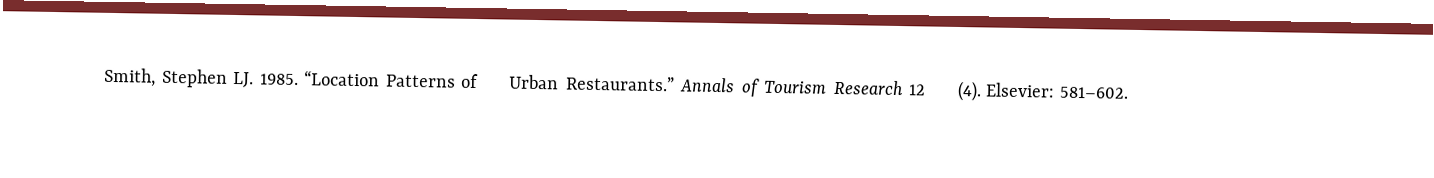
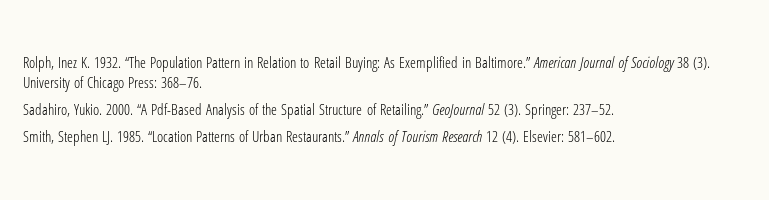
(103, 77) none -> [23,56,711,72] [23,76,203,92] [23,103,614,119] Rolph, Inez K. 1932. “The Population Pattern in Relation to Retail Buying: As Exemplified in Baltimore.” American Journal of Sociology 38 (3). University of Chicago Press: 368–76. // Sadahiro, Yukio. 2000. “A Pdf-Based Analysis of the Spatial Structure of Retailing.” GeoJournal 52 (3). Springer: 237–52. //

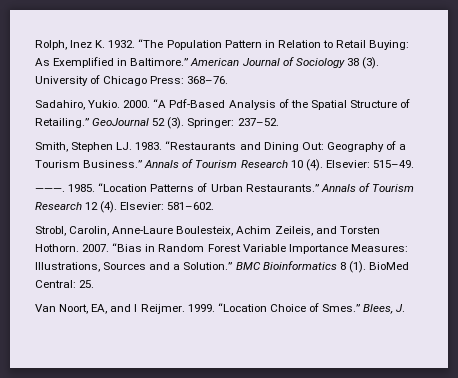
(114, 138) none -> [135,141,407,152] [35,159,414,171] [35,188,65,192] 1983. “Restaurants and Dining Out: Geography of a Tourism Business.” Annals of Tourism Research 10 (4). Elsevier: 515–49. // ———.
(615, 136) none -> [35,226,380,236] [35,243,408,254] [35,261,409,273] [35,280,95,288] [35,303,406,314] // Strobl, Carolin, Anne-Laure Boulesteix, Achim Zeileis, and Torsten Hothorn. 2007. “Bias in Random Forest Variable Importance Measures: Illustrations, Sources and a Solution.” BMC Bioinformatics 8 (1). BioMed Central: 25. // Van Noort, EA, and I Reijmer. 1999. “Location Choice of Smes.” Blees, J.

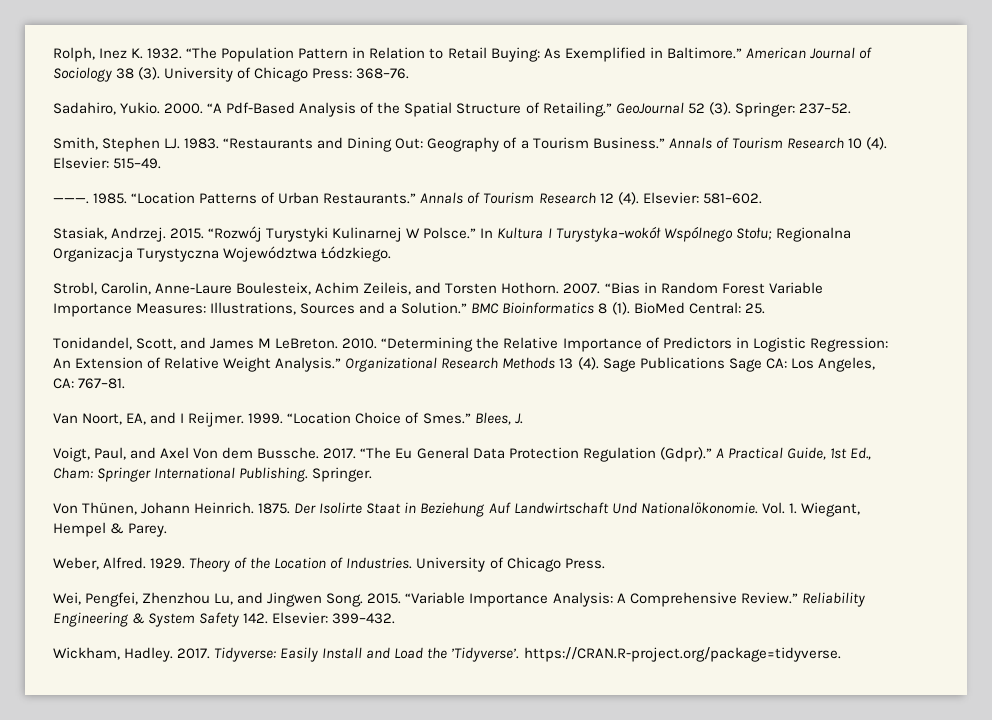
(215, 206) none -> [53,226,851,242] [53,246,392,262] // Stasiak, Andrzej. 2015. “Rozwój Turystyki Kulinarnej W Polsce.” In Kultura I Turystyka–wokół Wspólnego Stołu; Regionalna Organizacja Turystyczna Województwa Łódzkiego.
(95, 284) none -> [53,337,888,352] [53,357,875,372] [53,378,126,389] // Tonidandel, Scott, and James M LeBreton. 2010. “Determining the Relative Importance of Predictors in Logistic Regression: An Extension of Relative Weight Analysis.” Organizational Research Methods 13 (4). Sage Publications Sage CA: Los Angeles, CA: 767–81.
(406, 308) none -> [53,447,871,462] [53,467,373,482] [53,502,860,517] [53,522,168,537] [53,557,605,572] [53,592,865,607] [53,612,396,627] [53,647,841,662] // Voigt, Paul, and Axel Von dem Bussche. 2017. “The Eu General Data Protection Regulation (Gdpr).” A Practical Guide, 1st Ed., Cham: Springer International Publishing. Springer. // Von Thünen, Johann Heinrich. 1875. Der Isolirte Staat in Beziehung Auf Landwirtschaft Und Nationalökonomie. Vol. 1. Wiegant, Hempel & Parey. // Weber, Alfred. 1929. Theory of the Location of Industries. University of Chicago Press. // Wei, Pengfei, Zhenzhou Lu, and Jingwen Song. 2015. “Variable Importance Analysis: A Comprehensive Review.” Reliability Engineering & System Safety 142. Elsevier: 399–432. // Wickham, Hadley. 2017. Tidyverse: Easily Install and Load the ’Tidyverse’. https://CRAN.R-project.org/package=tidyverse.

